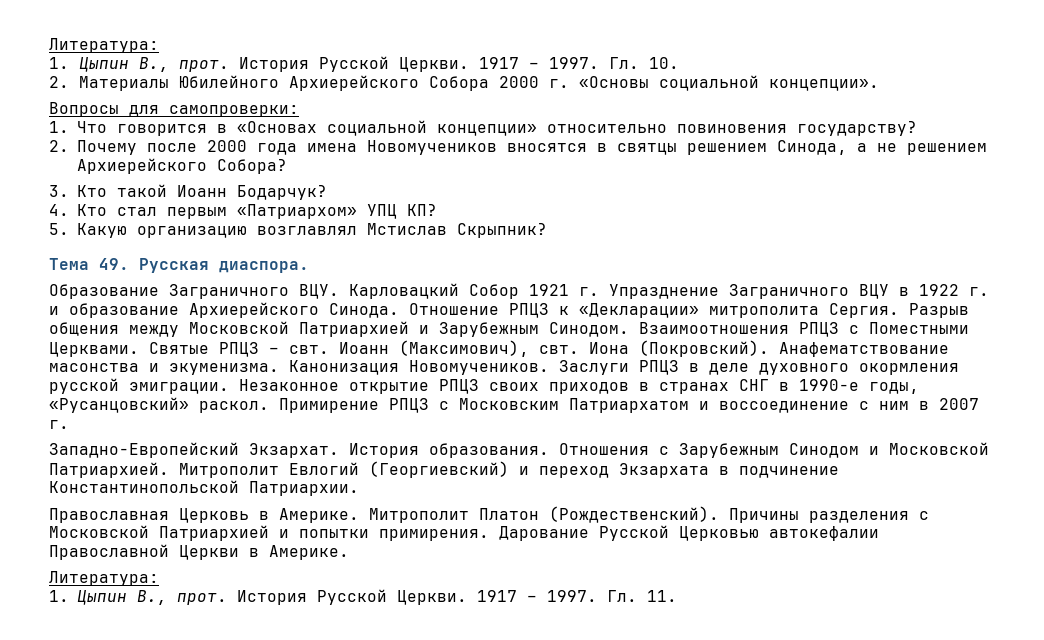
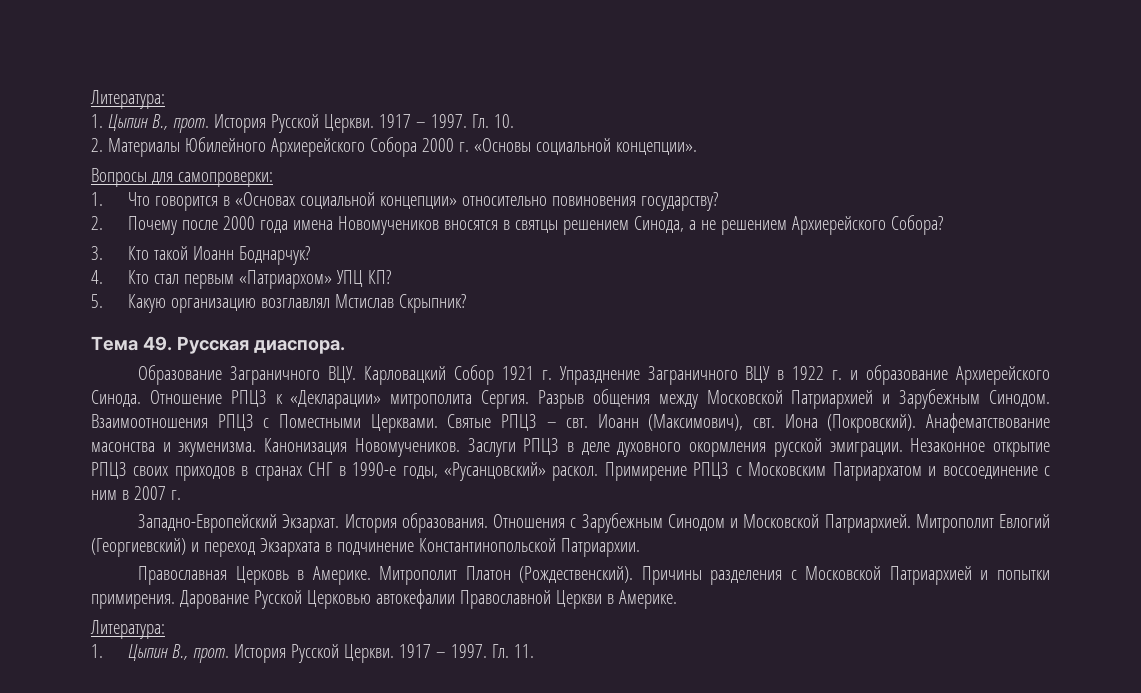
[237,185,327,200] Бодарчук? -> [238,246,310,265] Боднарчук?

